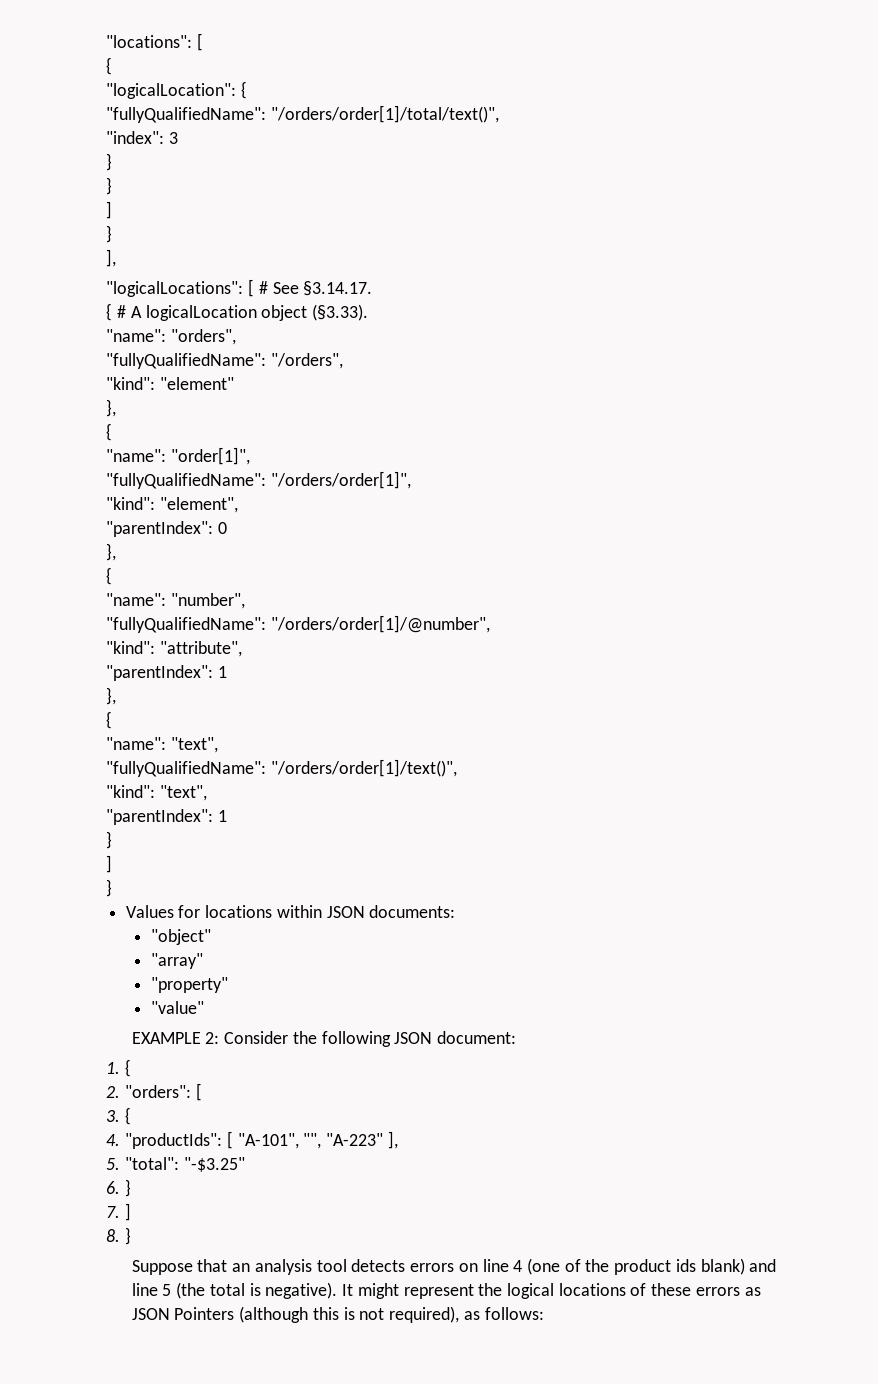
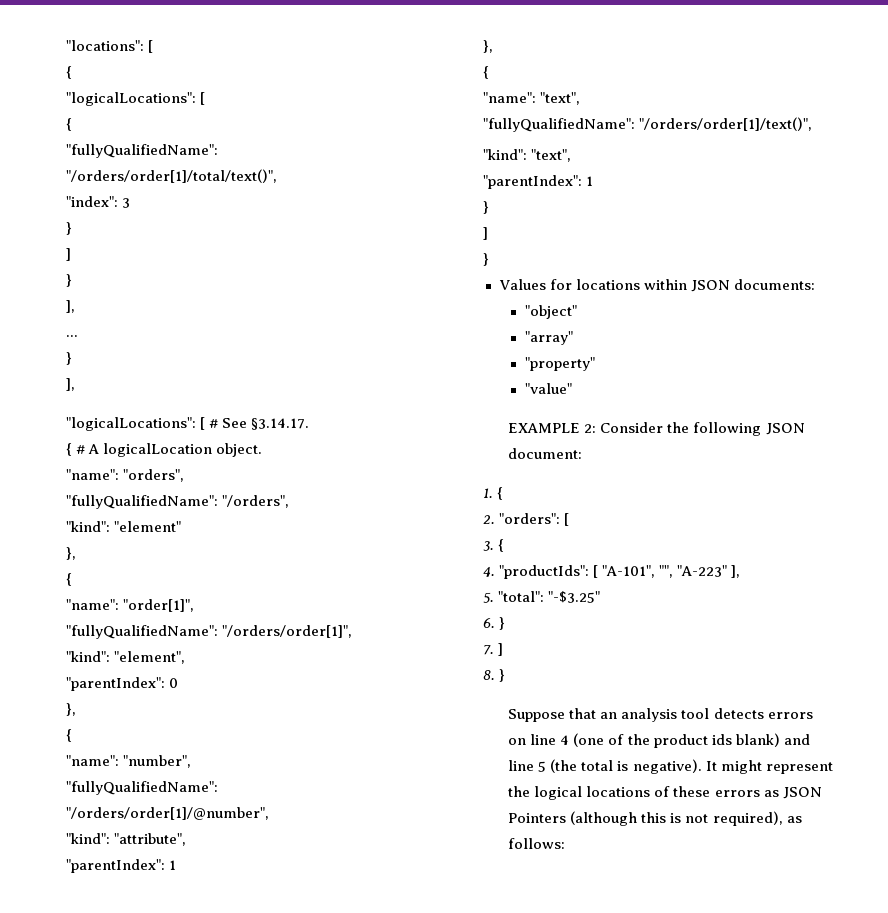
[106,83,237,99] "logicalLocation": -> [66,92,206,106] "logicalLocations": [ //
[106,177,113,195] [106,201,113,219] // } // ] -> [66,248,72,261] [66,274,73,287] [66,300,76,313] [66,335,79,337] // ] // } // ], // ...
[261,304,368,321] object (§3.33). -> [216,443,263,457] object.

